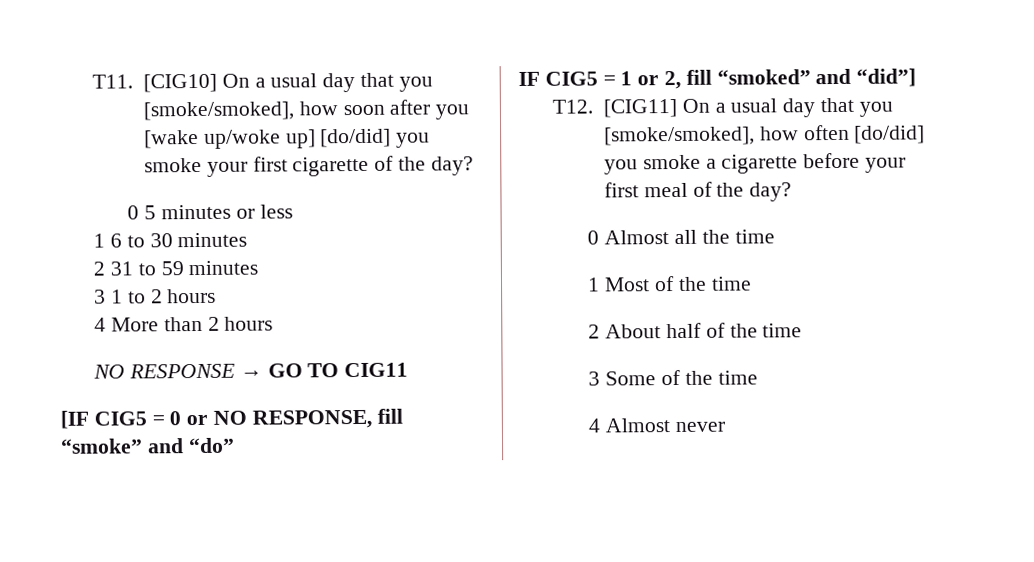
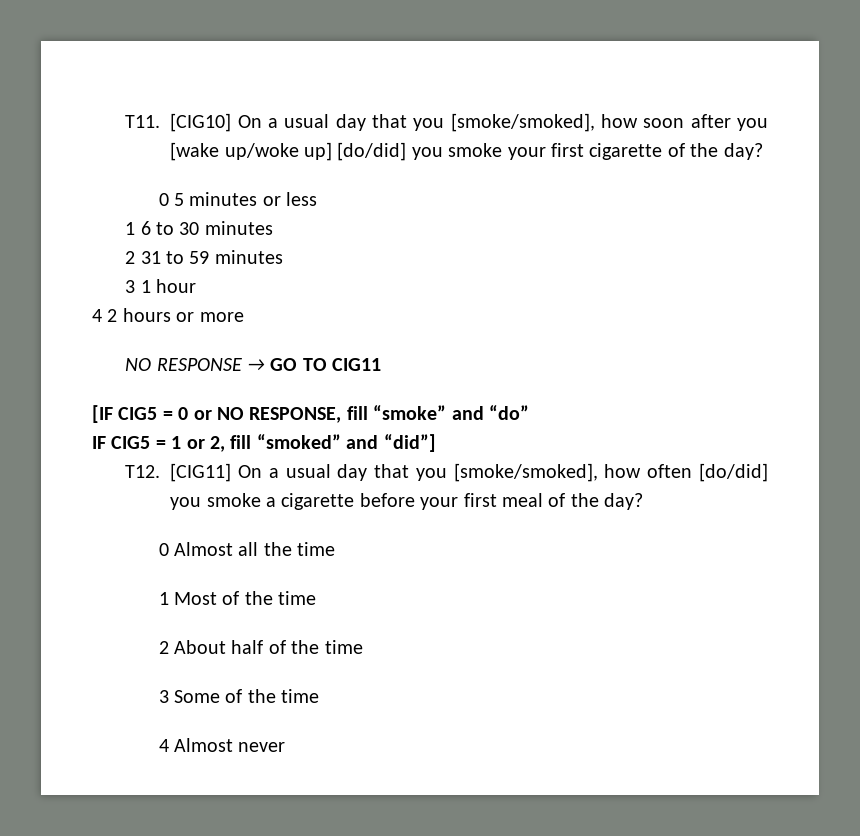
[127,288,217,304] [94,316,274,332] to 2 hours // 4 More than 2 hours -> [156,279,197,293] [92,308,244,322] hour // 4 2 hours or more

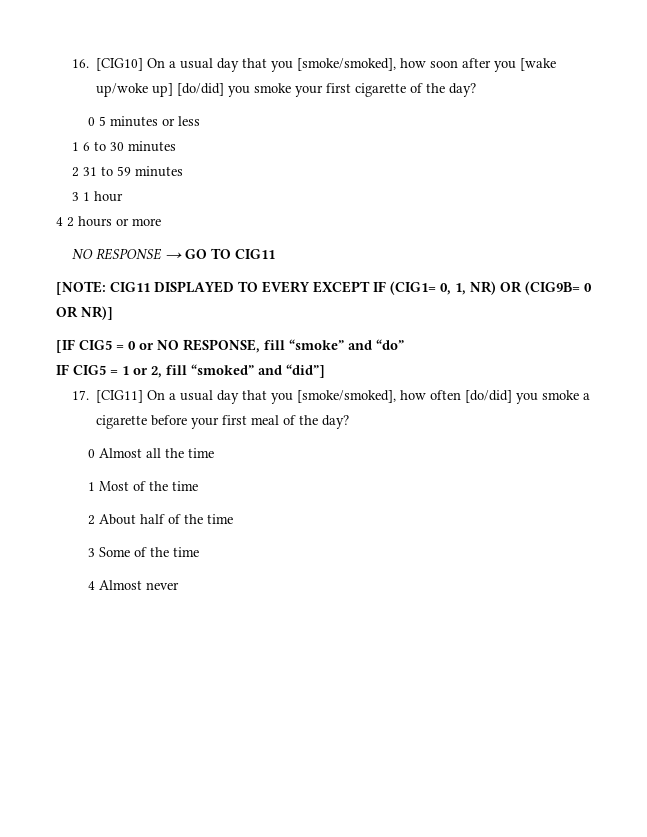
[125,115,161,128] T11. -> [72,59,90,68] 16.
(382, 364) none -> [56,281,592,295] [56,306,113,320] // [NOTE: CIG11 DISPLAYED TO EVERY EXCEPT IF (CIG1= 0, 1, NR) OR (CIG9B= 0 OR NR)]
[125,465,161,478] T12. -> [72,390,90,400] 17.

